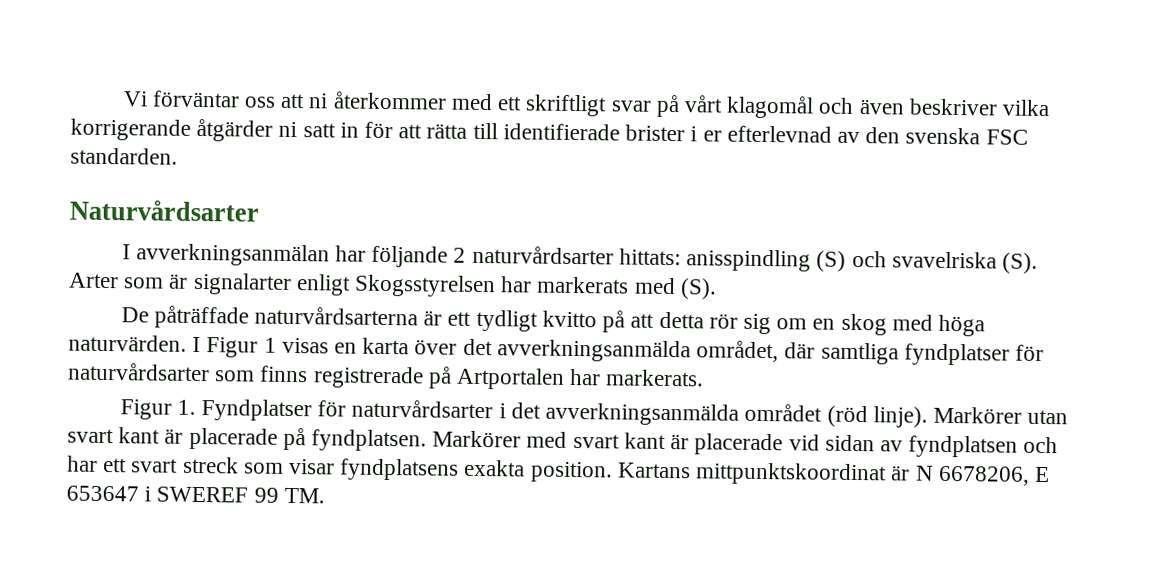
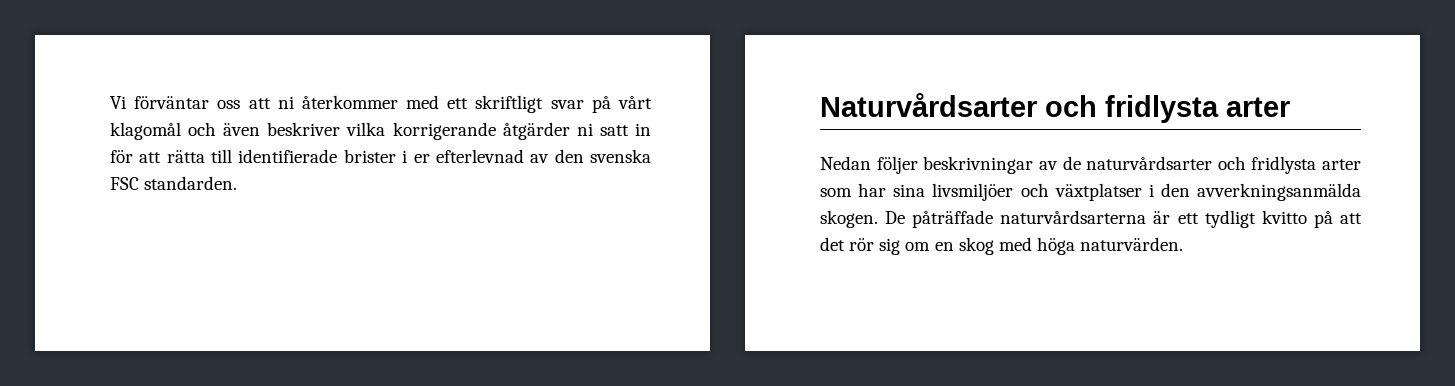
[121,243,1038,274] [69,272,717,300] // I avverkningsanmälan har följande 2 naturvårdsarter hittats: anisspindling (S) och svavelriska (S). Arter som är signalarter enligt Skogsstyrelsen har markerats med (S). // -> [1045,95,1290,123] [820,156,1361,174] [820,183,1361,201] [820,210,878,228] och fridlysta arter // Nedan följer beskrivningar av de naturvårdsarter och fridlysta arter som har sina livsmiljöer och växtplatser i den avverkningsanmälda skogen.
[658,311,704,329] detta -> [820,237,845,251] det
[192,336,1044,366] [68,362,705,390] [119,399,1069,428] [67,427,1059,458] [67,455,1050,486] [66,485,325,504] I Figur 1 visas en karta över det avverkningsanmälda området, där samtliga fyndplatser för naturvårdsarter som finns registrerade på Artportalen har markerats. // Figur 1. Fyndplatser för naturvårdsarter i det avverkningsanmälda området (röd linje). Markörer utan svart kant är placerade på fyndplatsen. Markörer med svart kant är placerade vid sidan av fyndplatsen och har ett svart streck som visar fyndplatsens exakta position. Kartans mittpunktskoordinat är N 6678206, E 653647 i SWEREF 99 TM. -> (1184, 244) none

